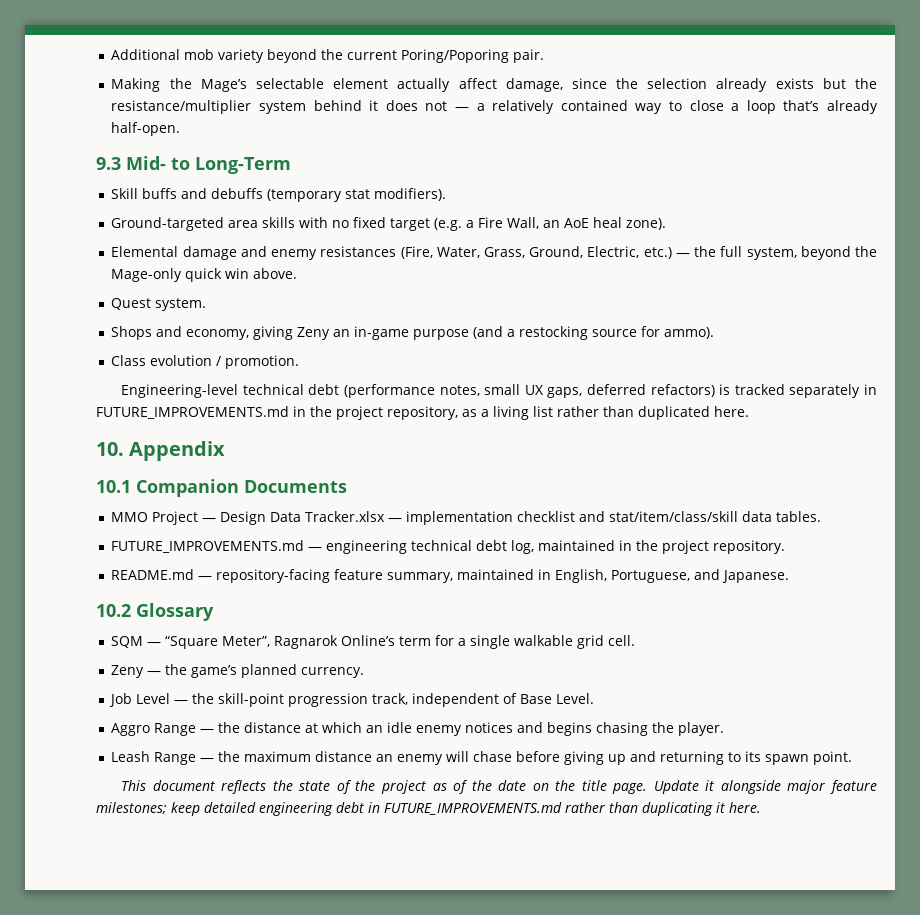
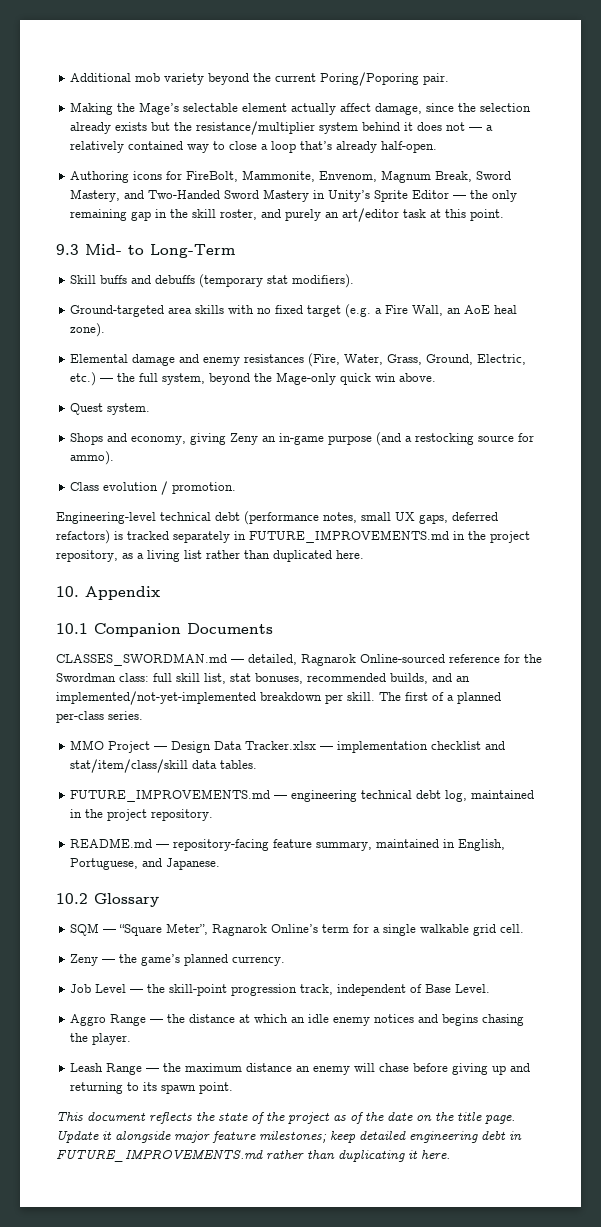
(181, 129) none -> [70,170,512,183] [70,189,518,202] [70,208,505,222] // Authoring icons for FireBolt, Mammonite, Envenom, Magnum Break, Sword Mastery, and Two-Handed Sword Mastery in Unity’s Sprite Editor — the only remaining gap in the skill roster, and purely an art/editor task at this point.
(347, 486) none -> [56,653,542,666] [56,673,470,684] [56,691,501,705] [56,711,143,723] // CLASSES_SWORDMAN.md — detailed, Ragnarok Online-sourced reference for the Swordman class: full skill list, stat bonuses, recommended builds, and an implemented/not-yet-implemented breakdown per skill. The first of a planned per-class series.

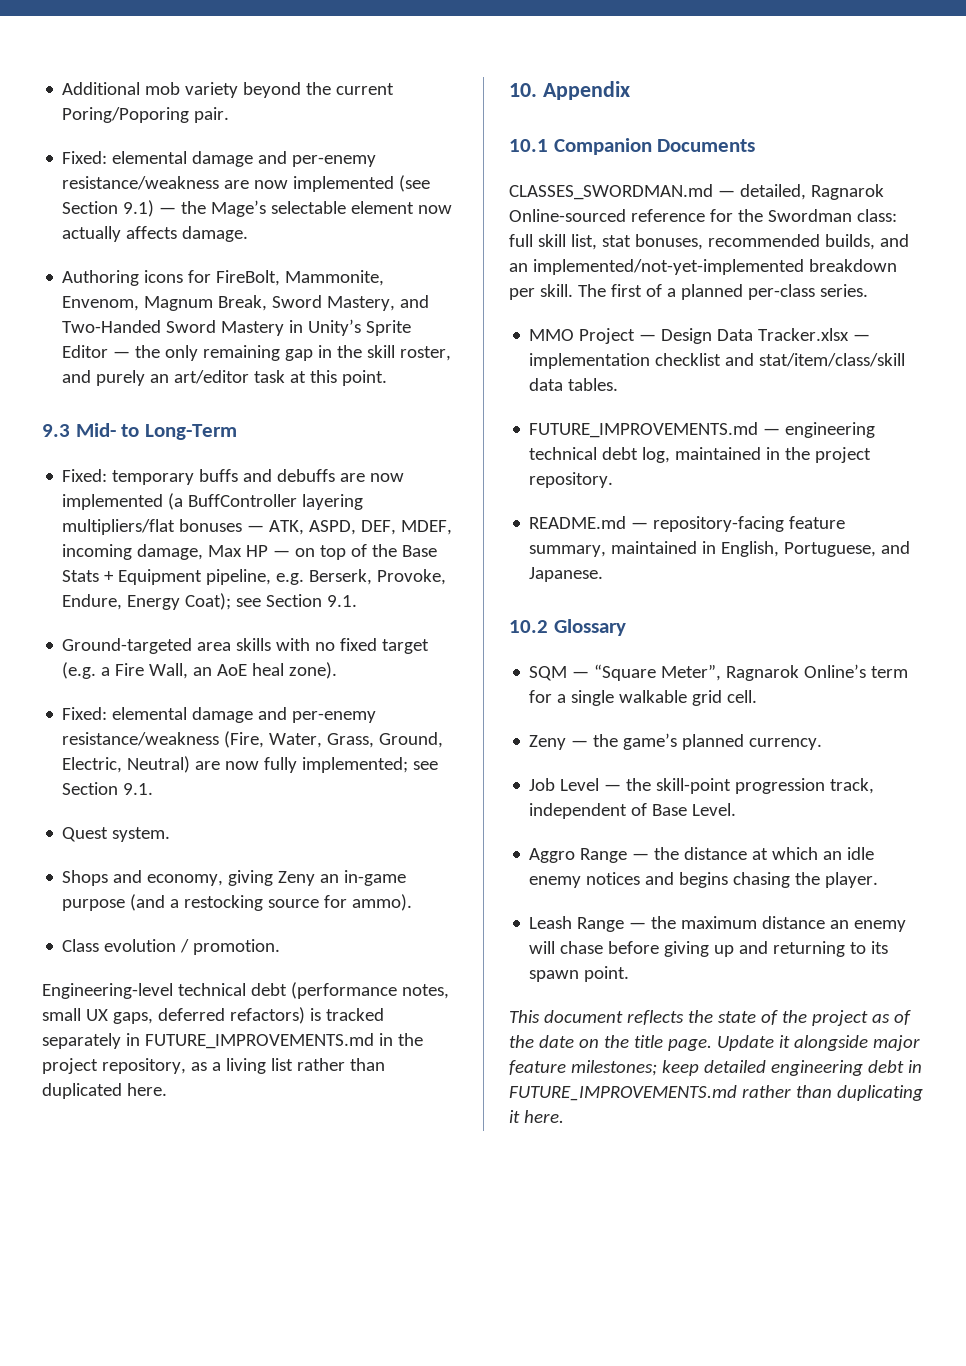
[70,102,532,115] [70,121,494,135] [70,141,438,153] Making the Mage’s selectable element actually affect damage, since the selection already exists but the resistance/multiplier system behind it does not — a relatively contained way to close a loop that’s already half-open. -> [62,151,377,167] [62,175,431,192] [62,200,453,217] [62,226,249,242] Fixed: elemental damage and per-enemy resistance/weakness are now implemented (see Section 9.1) — the Mage’s selectable element now actually affects damage.
[70,275,97,284] Skill -> [62,469,195,485] Fixed: temporary
[199,274,355,288] (temporary stat modifiers). -> [340,473,405,482] [62,493,364,510] [62,519,453,535] [62,544,438,560] [62,569,447,585] [62,593,358,610] are now implemented (a BuffController layering multipliers/flat bonuses — ATK, ASPD, DEF, MDEF, incoming damage, Max HP — on top of the Base Stats + Equipment pipeline, e.g. Berserk, Provoke, Endure, Energy Coat); see Section 9.1.
[70,354,305,366] Elemental damage and enemy resistances -> [62,707,377,723] [62,732,220,746] Fixed: elemental damage and per-enemy resistance/weakness
[70,372,437,386] etc.) — the full system, beyond the Mage-only quick win above. -> [127,756,439,773] [62,782,154,795] Neutral) are now fully implemented; see Section 9.1.

